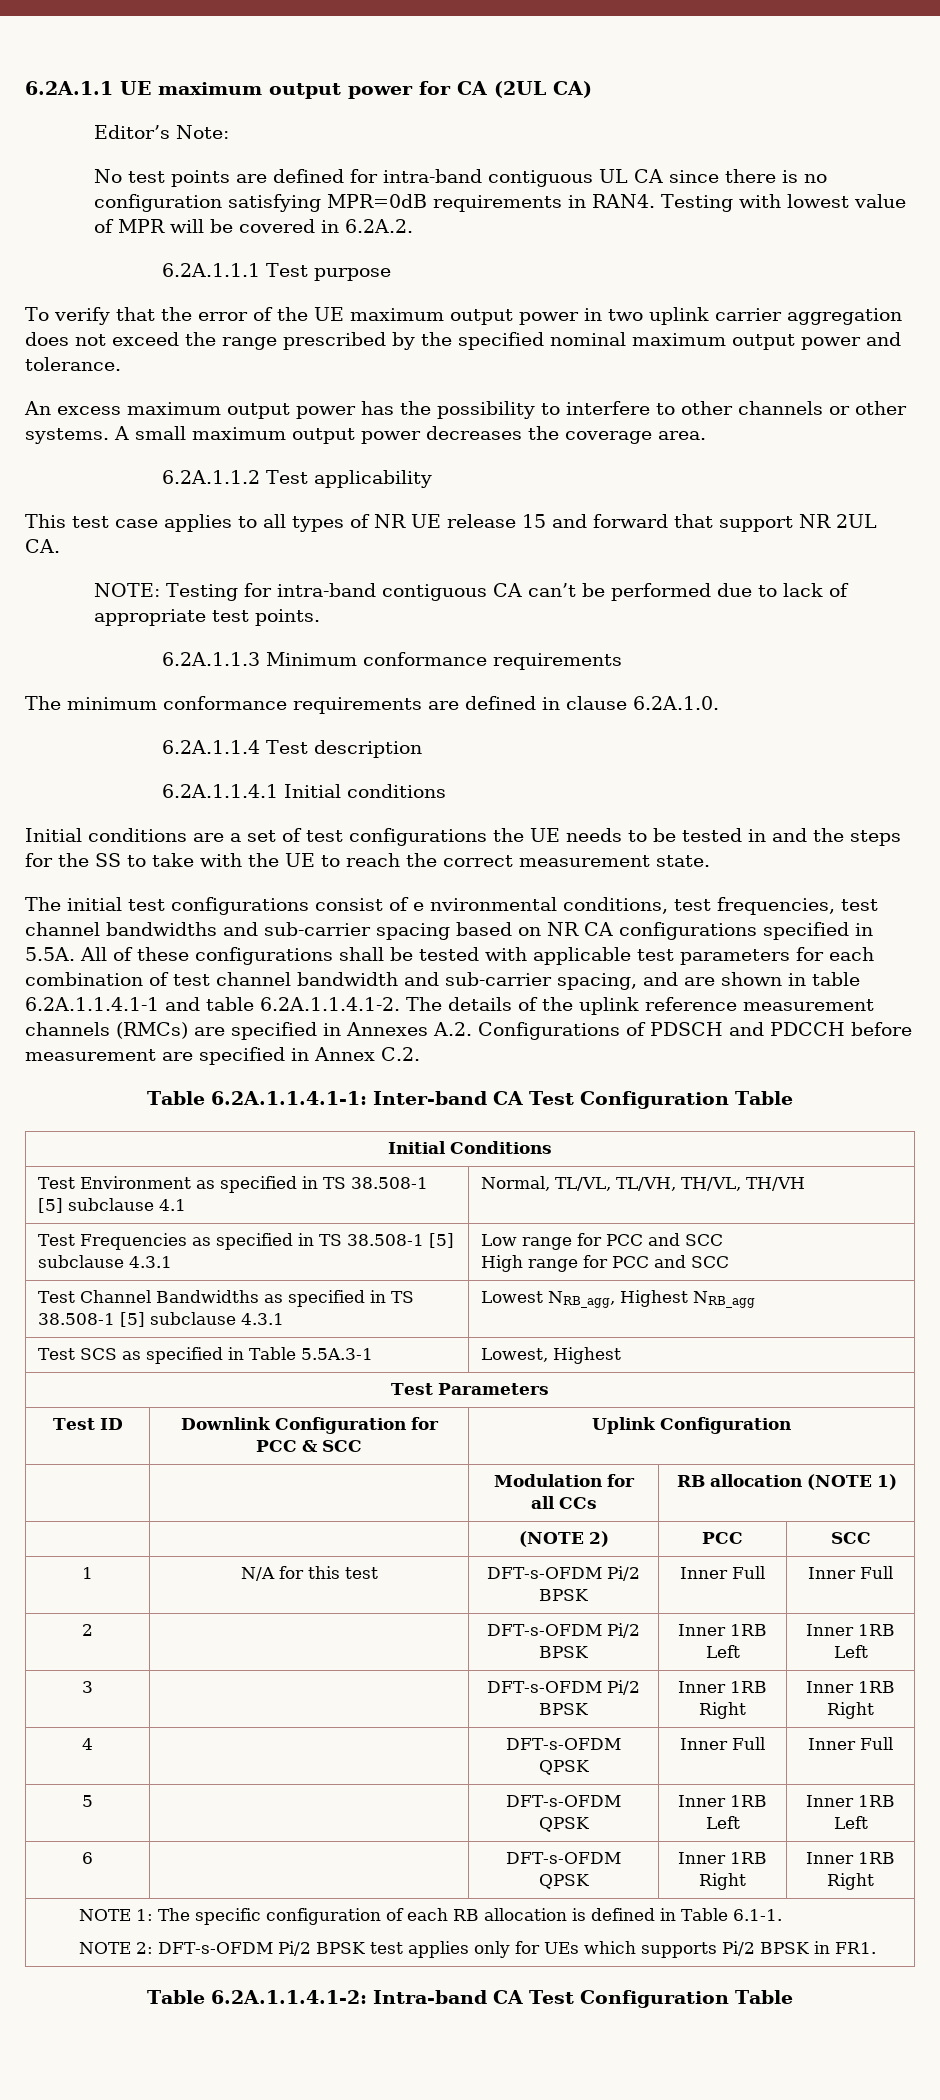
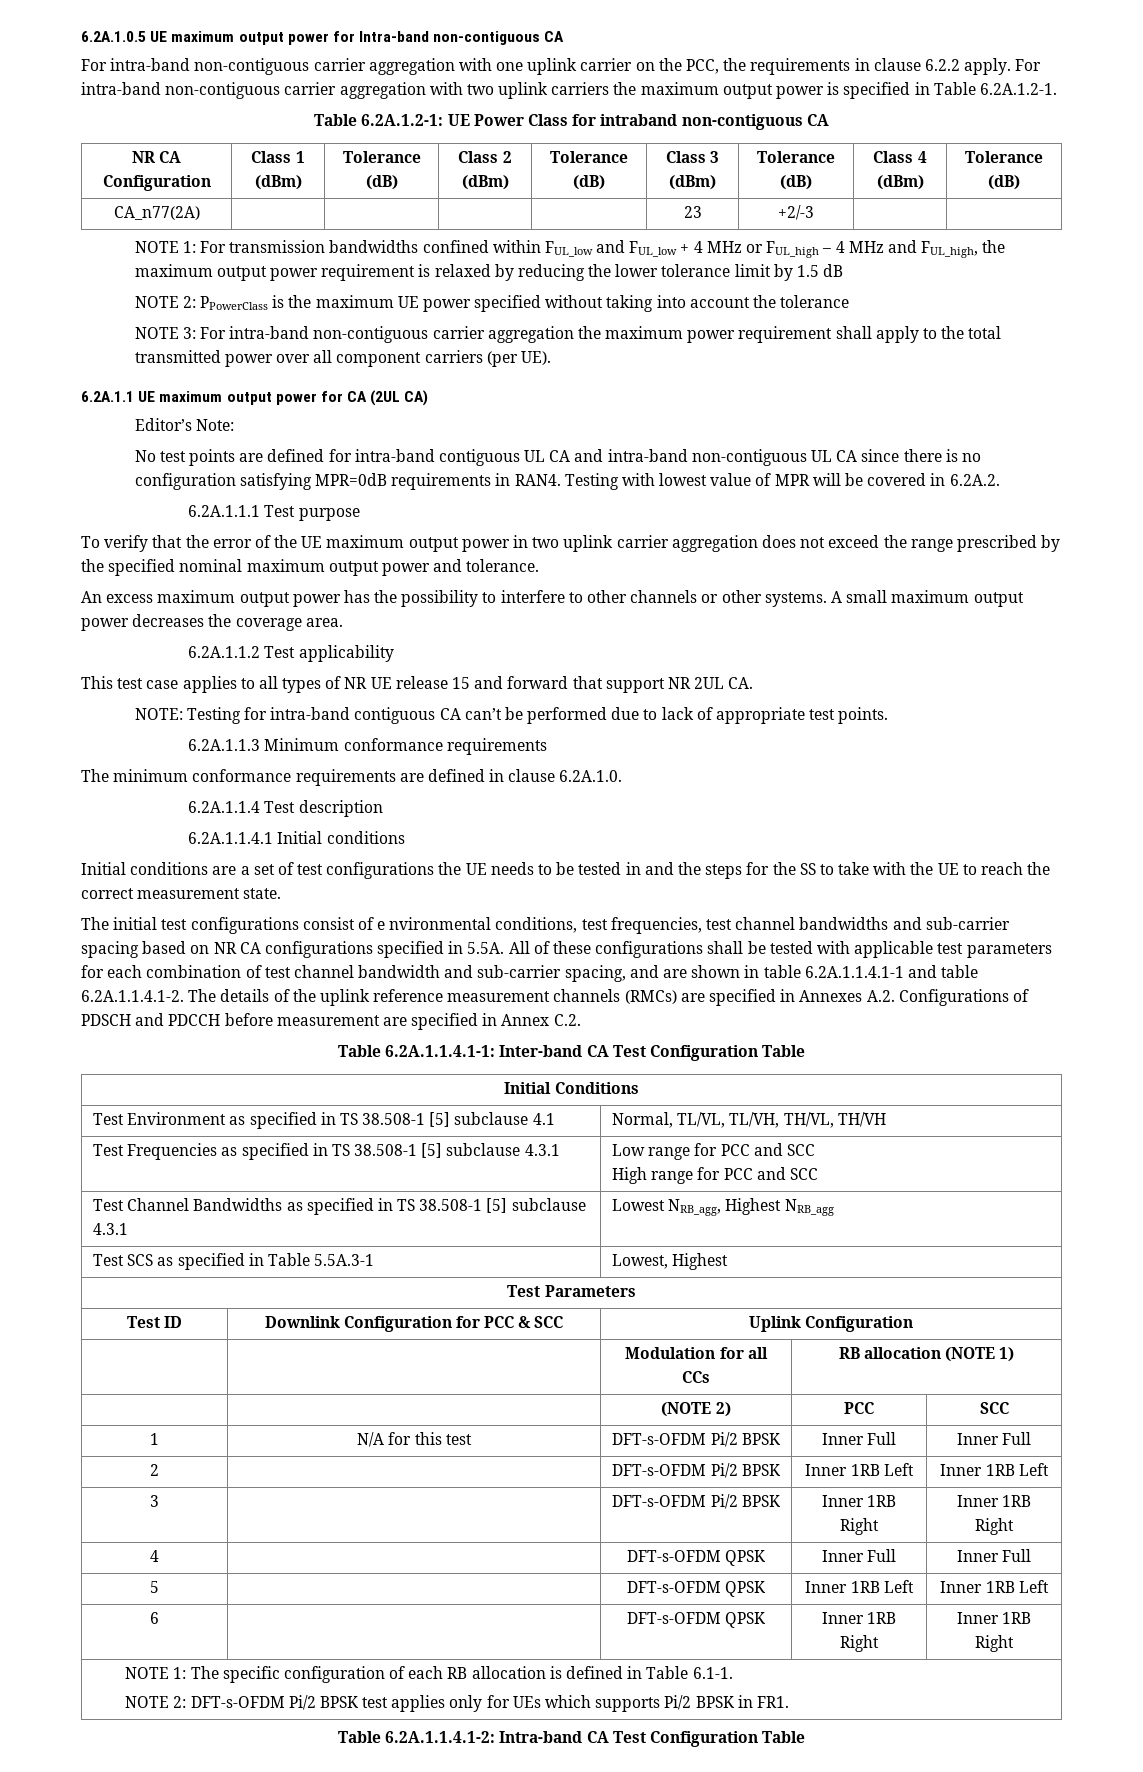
(25, 88) none -> [81,31,565,45] [81,58,1042,75] [81,82,1057,99] [314,114,829,130] [131,151,182,163] [102,175,211,191] [251,151,305,163] [254,175,302,190] [342,151,421,163] [365,175,398,190] [458,151,512,163] [461,175,509,190] [550,151,628,163] [573,175,605,190] [665,151,720,163] [669,175,716,190] [757,151,835,163] [780,175,812,190] [873,151,927,163] [876,175,924,190] [965,151,1043,163] [988,175,1020,190] [113,206,200,220] [683,206,702,218] [778,205,814,220] [134,240,1006,258] [134,264,844,281] [134,295,850,312] [134,326,1002,343] [134,350,551,367] 6.2A.1.0.5 UE maximum output power for Intra-band non-contiguous CA // For intra-band non-contiguous carrier aggregation with one uplink carrier on the PCC, the requirements in clause 6.2.2 apply. For intra-band non-contiguous carrier aggregation with two uplink carriers the maximum output power is specified in Table 6.2A.1.2-1. // Table 6.2A.1.2-1: UE Power Class for intraband non-contiguous CA // NR CA Configuration | Class 1 (dBm) | Tolerance (dB) | Class 2 (dBm) | Tolerance (dB) | Class 3 (dBm) | Tolerance (dB) | Class 4 (dBm) | Tolerance (dB) // CA_n77(2A) | | | | | 23 | +2/-3 | | // NOTE 1: For transmission bandwidths confined within FUL_low and FUL_low + 4 MHz or FUL_high – 4 MHz and FUL_high, the maximum output power requirement is relaxed by reducing the lower tolerance limit by 1.5 dB // NOTE 2: PPowerClass is the maximum UE power specified without taking into account the tolerance // NOTE 3: For intra-band non-contiguous carrier aggregation the maximum power requirement shall apply to the total transmitted power over all component carriers (per UE). //
(663, 176) none -> [574,449,858,466] and intra-band non-contiguous UL CA

